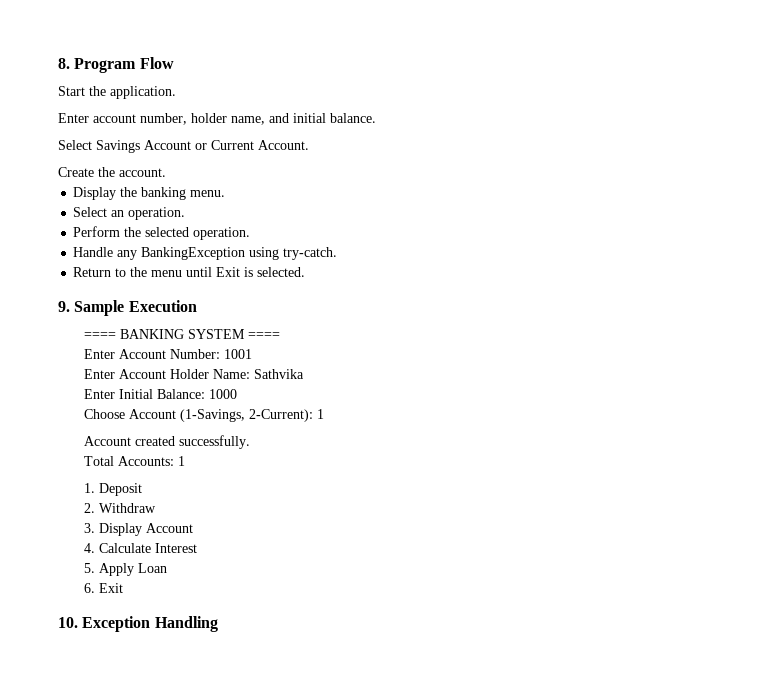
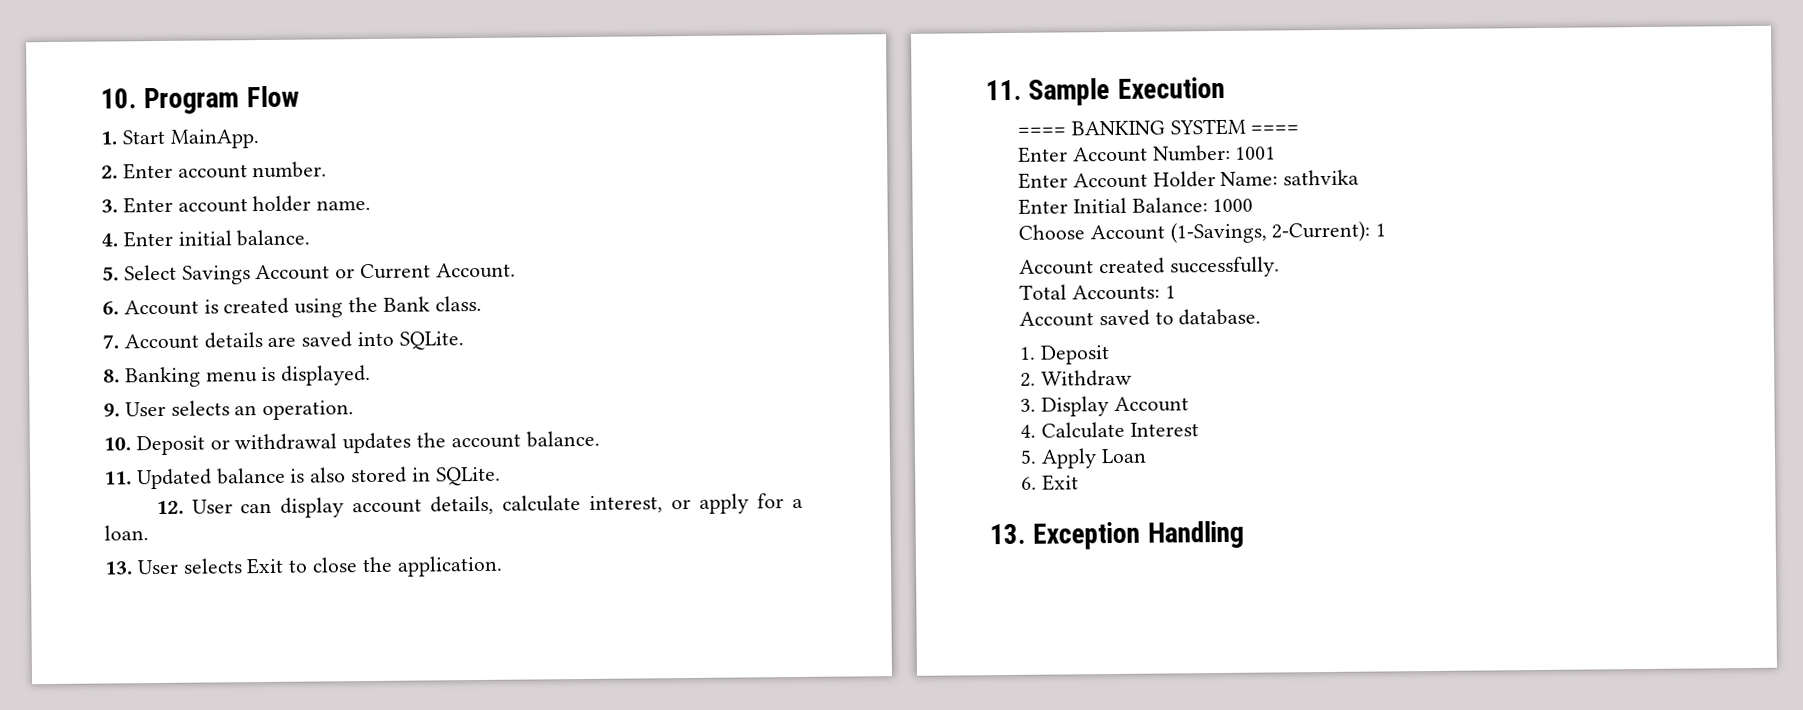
[58,58,70,69] 8. -> [100,88,137,109] 10.
[58,86,176,99] [58,113,289,125] Start the application. // Enter account number, holder name, and -> [100,129,260,149] [101,161,328,180] [101,195,372,214] [101,230,173,248] 1. Start MainApp. // 2. Enter account number. // 3. Enter account holder name. // 4. Enter
(376, 118) none -> [102,266,119,281] 5.
[58,167,166,177] [73,187,226,200] [73,207,186,220] [73,226,251,240] [73,247,338,260] [73,267,306,277] [58,301,70,312] Create the account. // Display the banking menu. // Select an operation. // Perform the selected operation. // Handle any BankingException using try-catch. // Return to the menu until Exit is selected. // 9. -> [102,295,482,318] [102,331,464,351] [103,364,372,388] [103,400,355,421] [103,430,600,456] [104,466,501,490] [155,493,803,518] [104,525,149,541] [104,555,503,577] [985,79,1022,101] 6. Account is created using the Bank class. // 7. Account details are saved into SQLite. // 8. Banking menu is displayed. // 9. User selects an operation. // 10. Deposit or withdrawal updates the account balance. // 11. Updated balance is also stored in SQLite. // 12. User can display account details, calculate interest, or apply for a loan. // 13. User selects Exit to close the application. // 11.
[253,369,304,379] Sathvika -> [1283,169,1360,186] sathvika
(185, 461) none -> [1019,308,1262,327] // Account saved to database.
[58,617,78,628] 10. -> [989,523,1026,545] 13.

